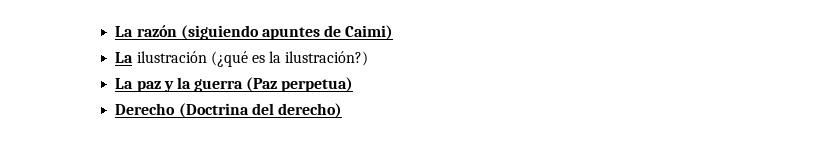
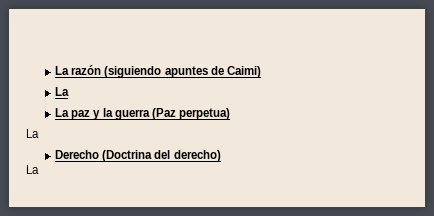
[136,51,369,67] ilustración (¿qué es la ilustración?) -> (70, 91) none
(354, 84) none -> [26,129,39,138] // La
(342, 110) none -> [26,165,39,174] // La

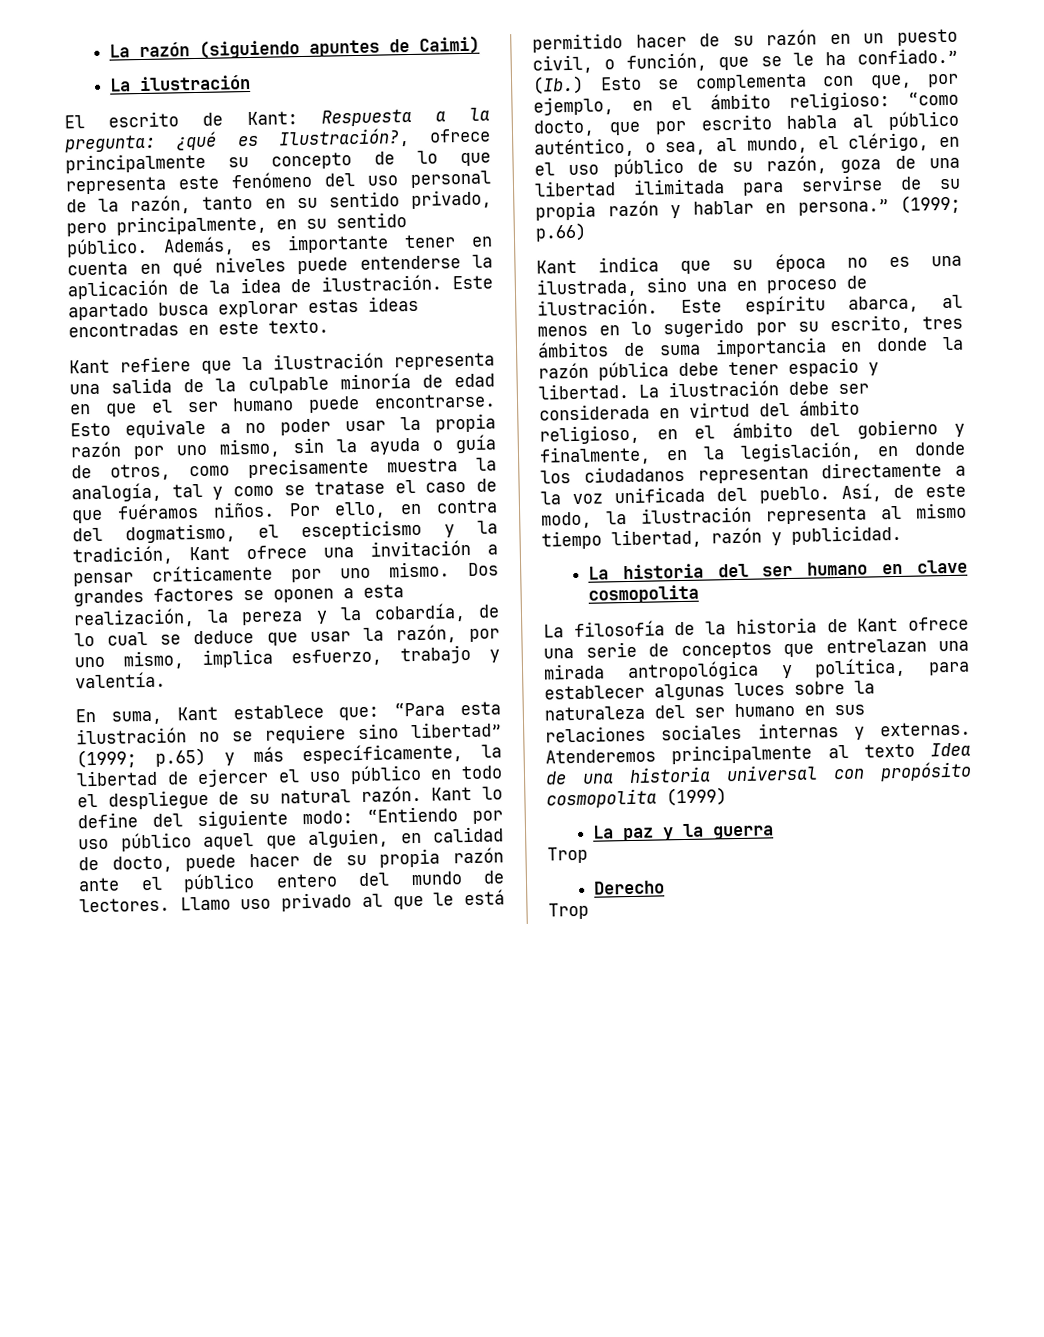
(70, 91) none -> [138,74,251,92] [64,107,490,129] [64,128,491,153] [65,150,491,174] [65,170,491,195] [66,189,492,215] [66,212,407,237] [66,233,493,258] [67,254,493,277] [67,274,493,300] [68,295,419,321] [68,319,329,338] [69,352,495,374] [69,373,496,395] [69,393,496,417] [70,413,496,439] [70,434,496,460] [71,457,497,481] [71,478,497,503] [71,499,498,524] [72,519,498,544] [72,539,498,566] [73,561,499,587] [73,584,404,607] [73,603,500,629] [74,624,500,647] [74,644,500,670] [75,671,166,689] [75,701,501,725] [76,721,502,745] [76,743,502,769] [76,764,504,788] [77,785,504,810] [77,806,503,830] [78,826,504,852] [78,847,504,873] [78,870,505,893] [79,889,506,913] [532,28,958,53] [532,47,958,74] [532,73,959,95] [533,91,959,116] [533,110,959,137] [534,132,960,158] [534,155,960,178] [534,175,961,197] [535,194,961,221] [535,222,587,242] [536,253,962,274] [536,275,867,298] [537,294,963,316] [537,314,963,338] [537,336,964,358] [538,357,879,381] [538,380,869,400] [539,399,860,421] [539,419,965,445] [539,441,966,466] [540,461,966,484] [540,483,966,505] [541,502,967,529] [541,524,902,550] [587,559,968,580] [587,584,699,604] [543,616,969,638] [543,638,969,660] [543,657,970,682] [544,680,875,701] [544,702,865,721] [545,721,971,743] [545,742,971,765] [545,761,972,785] [546,787,727,809] ilustración // El escrito de Kant: Respuesta a la pregunta: ¿qué es Ilustración?, ofrece principalmente su concepto de lo que representa este fenómeno del uso personal de la razón, tanto en su sentido privado, pero principalmente, en su sentido público. Además, es importante tener en cuenta en qué niveles puede entenderse la aplicación de la idea de ilustración. Este apartado busca explorar estas ideas encontradas en este texto. // Kant refiere que la ilustración representa una salida de la culpable minoría de edad en que el ser humano puede encontrarse. Esto equivale a no poder usar la propia razón por uno mismo, sin la ayuda o guía de otros, como precisamente muestra la analogía, tal y como se tratase el caso de que fuéramos niños. Por ello, en contra del dogmatismo, el escepticismo y la tradición, Kant ofrece una invitación a pensar críticamente por uno mismo. Dos grandes factores se oponen a esta realización, la pereza y la cobardía, de lo cual se deduce que usar la razón, por uno mismo, implica esfuerzo, trabajo y valentía. // En suma, Kant establece que: “Para esta ilustración no se requiere sino libertad” (1999; p.65) y más específicamente, la libertad de ejercer el uso público en todo el despliegue de su natural razón. Kant lo define del siguiente modo: “Entiendo por uso público aquel que alguien, en calidad de docto, puede hacer de su propia razón ante el público entero del mundo de lectores. Llamo uso privado al que le está permitido hacer de su razón en un puesto civil, o función, que se le ha confiado.” (Ib.) Esto se complementa con que, por ejemplo, en el ámbito religioso: “como docto, que por escrito habla al público auténtico, o sea, al mundo, el clérigo, en el uso público de su razón, goza de una libertad ilimitada para servirse de su propia razón y hablar en persona.” (1999; p.66) // Kant indica que su época no es una ilustrada, sino una en proceso de ilustración. Este espíritu abarca, al menos en lo sugerido por su escrito, tres ámbitos de suma importancia en donde la razón pública debe tener espacio y libertad. La ilustración debe ser considerada en virtud del ámbito religioso, en el ámbito del gobierno y finalmente, en la legislación, en donde los ciudadanos representan directamente a la voz unificada del pueblo. Así, de este modo, la ilustración representa al mismo tiempo libertad, razón y publicidad. // La historia del ser humano en clave cosmopolita // La filosofía de la historia de Kant ofrece una serie de conceptos que entrelazan una mirada antropológica y política, para establecer algunas luces sobre la naturaleza del ser humano en sus relaciones sociales internas y externas. Atenderemos principalmente al texto Idea de una historia universal con propósito cosmopolita (1999)
[151,108,230,120] [26,129,39,138] [55,150,221,162] [26,165,39,174] (Paz perpetua) // La // Derecho (Doctrina del derecho) // La -> [547,846,588,864] [592,880,665,895] [548,902,589,920] // Trop // Derecho // Trop

